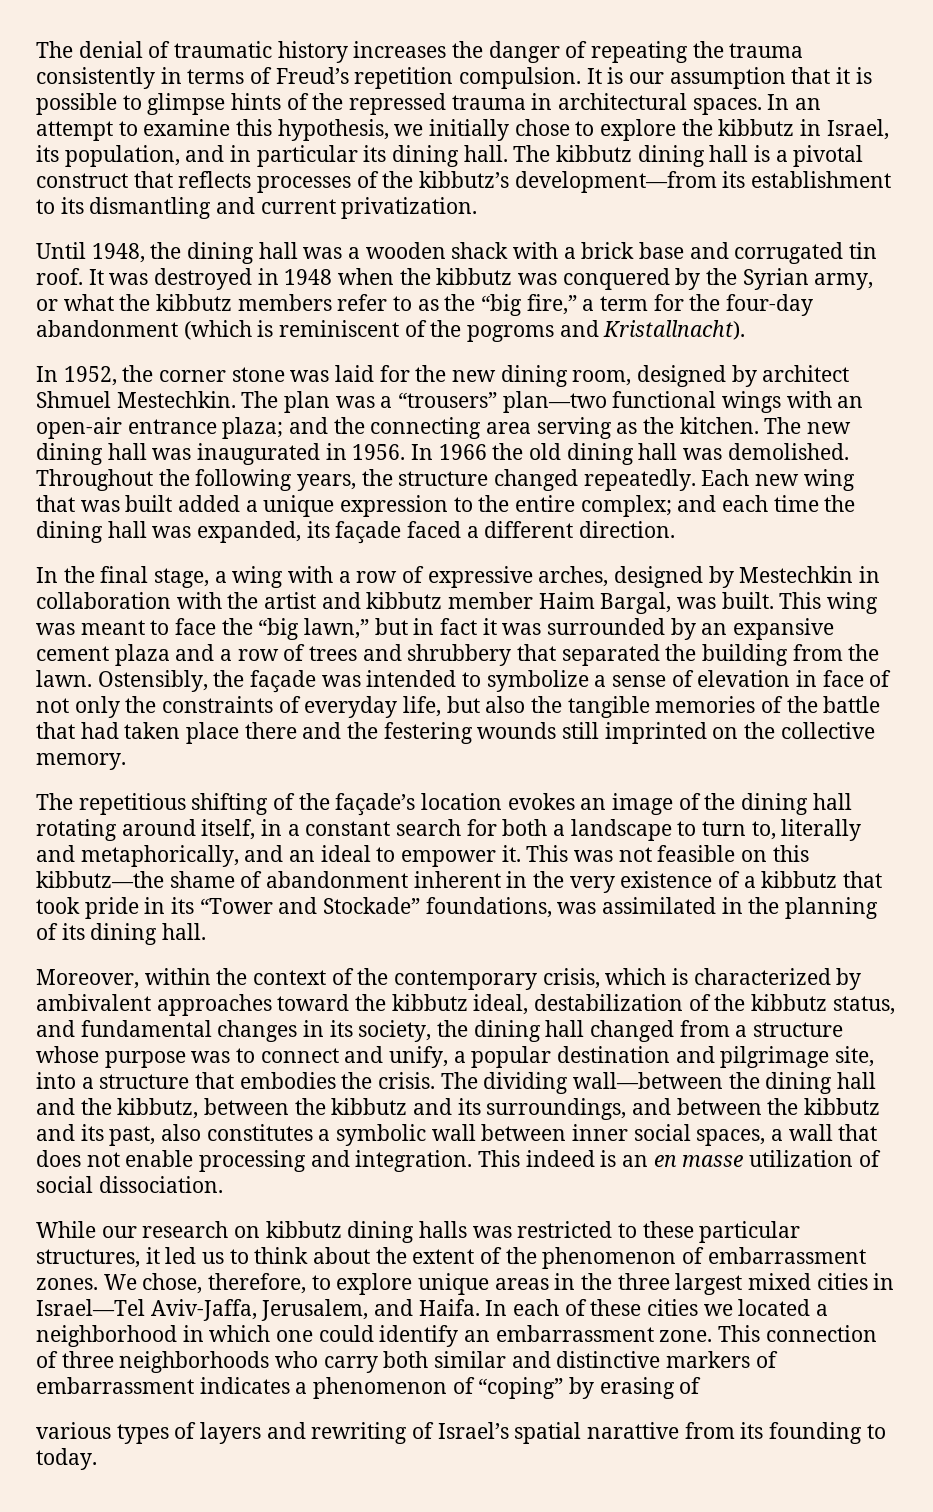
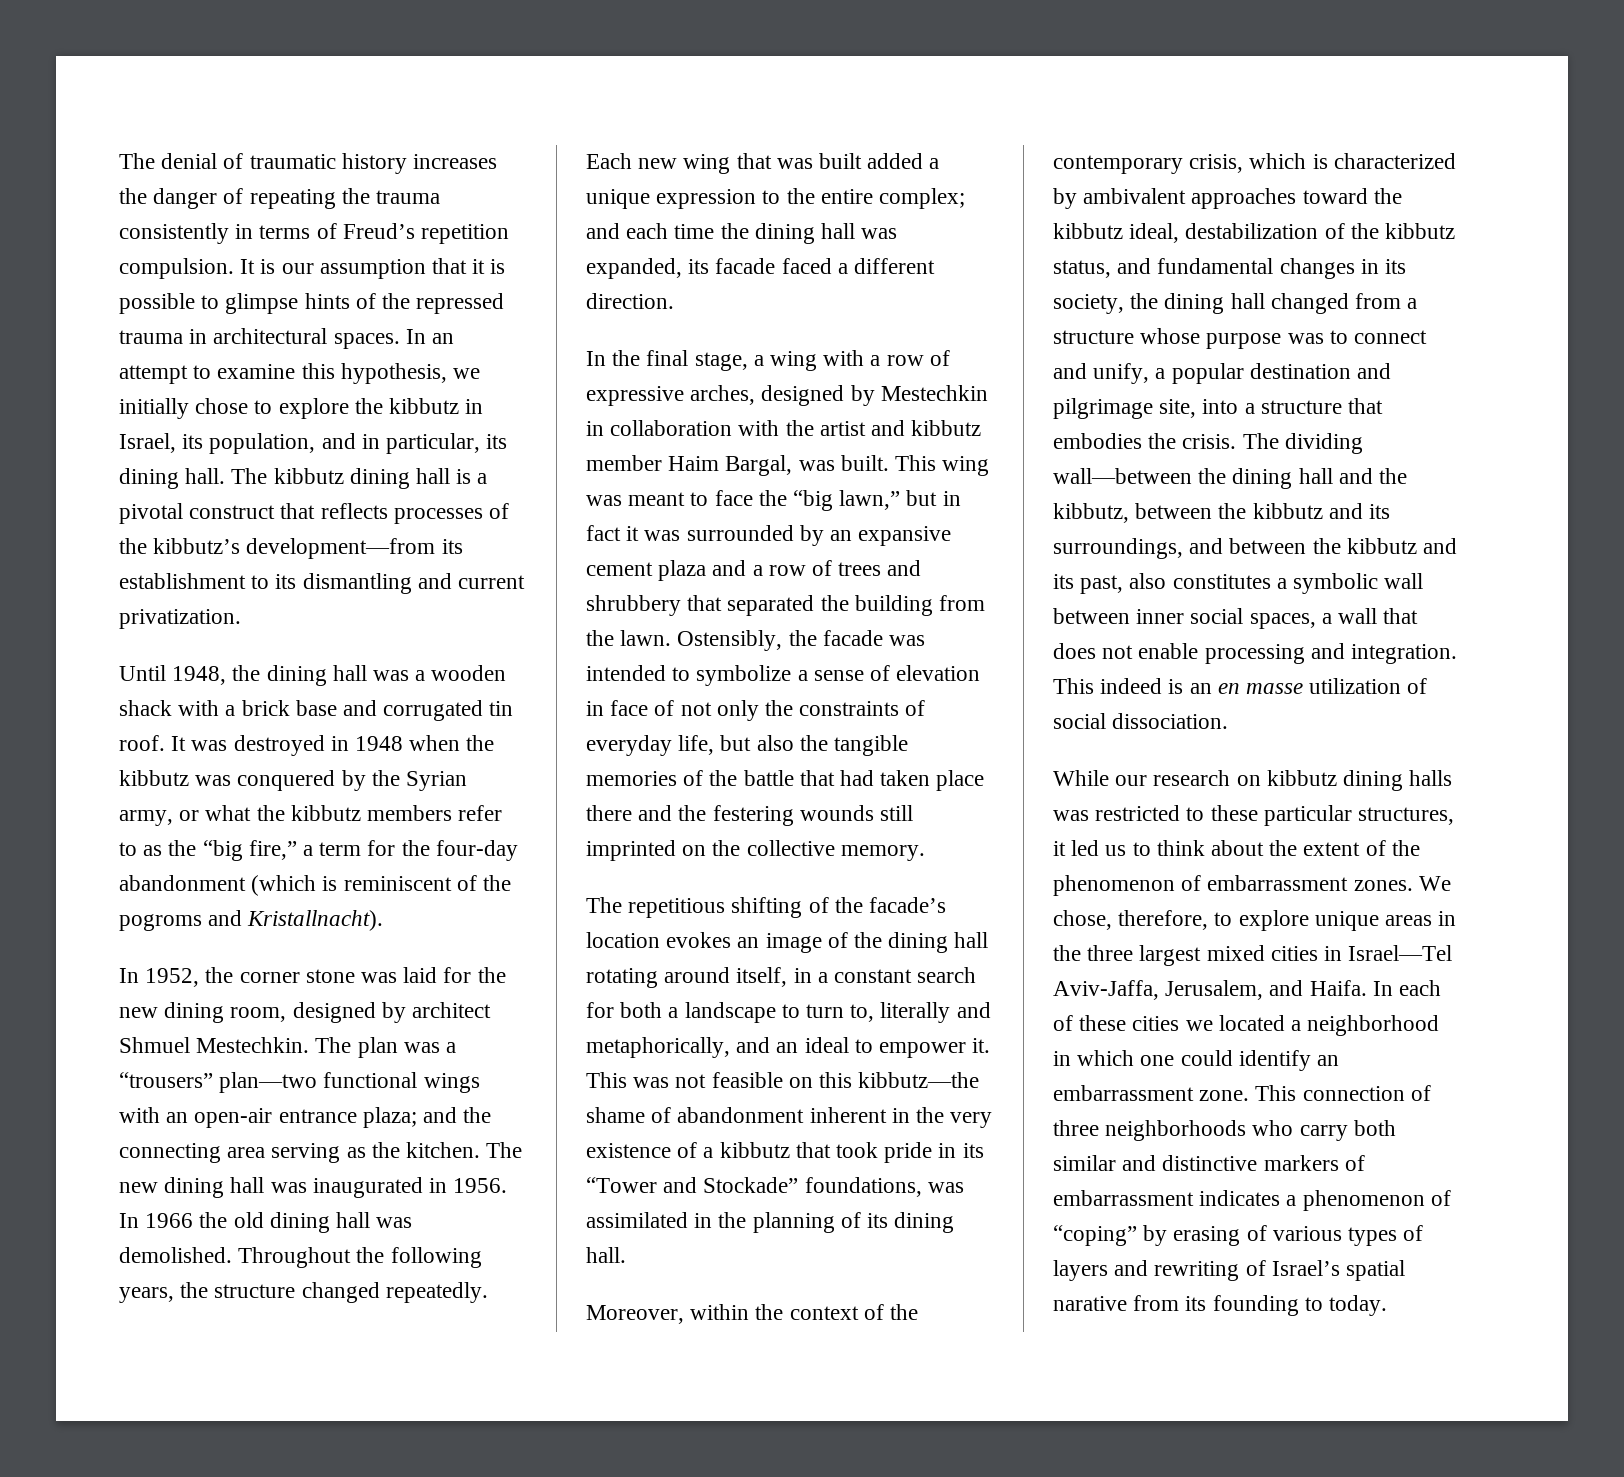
[256,145,358,167] particular -> [386,433,481,454] particular,
[335,521,402,544] façade -> [715,258,776,274] facade
[250,670,317,693] façade -> [822,630,883,646] facade
[335,793,416,816] façade’s -> [869,897,947,913] facade’s
(702, 1385) // -> (1267, 1233) none
[587,1422,680,1439] narattive -> [1053,1296,1127,1311] narative

